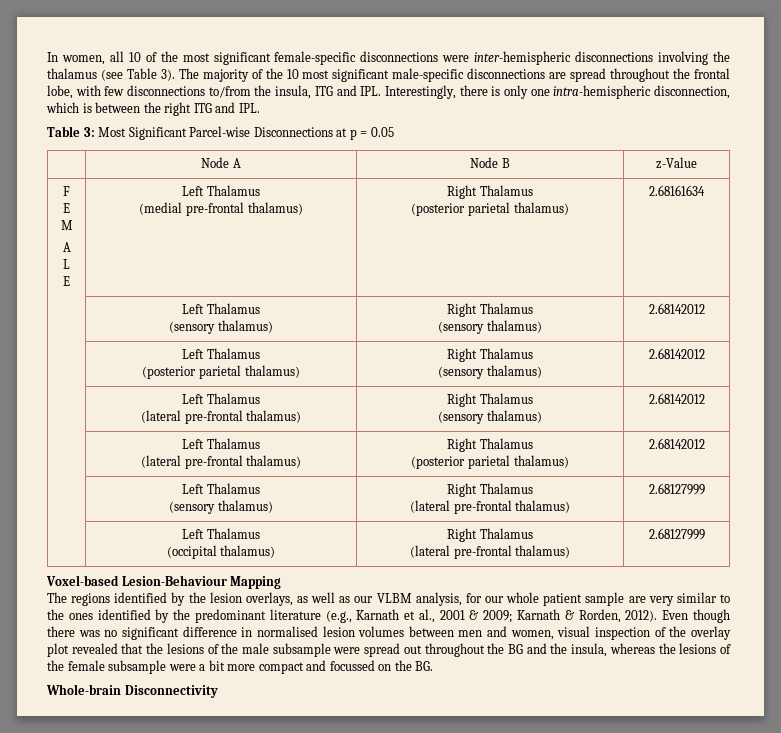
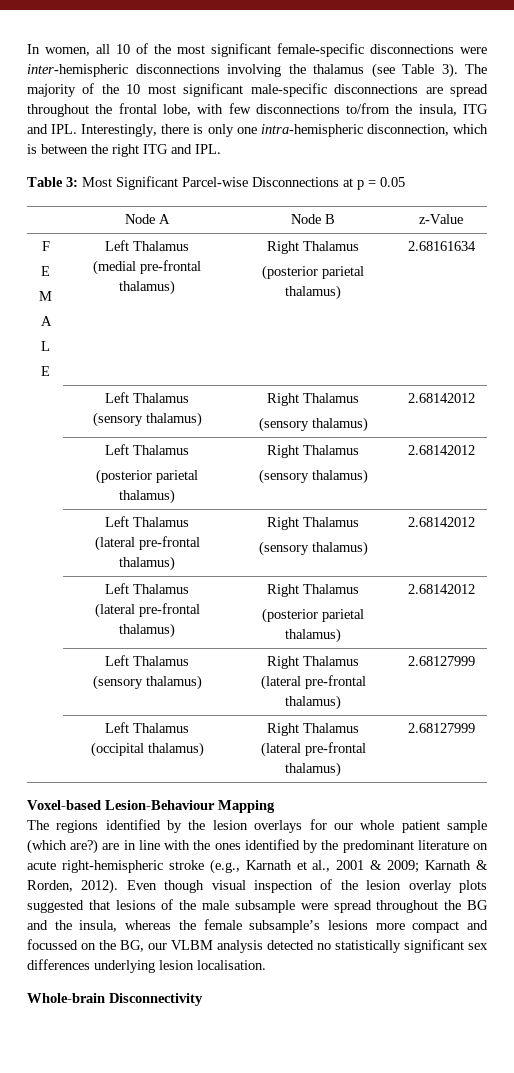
[245,592,462,606] overlays, as well as our VLBM analysis, -> [254,820,303,833] overlays
[628,592,730,606] are very similar to -> [27,839,191,854] (which are?) are in line with
(321, 614) none -> [472,843,488,850] [27,860,204,873] on acute right-hemispheric stroke
[47,626,731,640] [47,643,164,657] there was no significant difference in normalised lesion volumes between men and women, visual inspection of the overlay plot revealed that the -> [211,879,487,893] [27,900,110,913] visual inspection of the lesion overlay plots suggested that
[403,645,422,654] out -> (372, 906) none
[679,643,731,654] [47,660,225,674] lesions of the female subsample were a bit -> [203,919,368,933] female subsample’s lesions
[415,661,434,671] BG. -> [120,939,488,953] [27,959,266,973] BG, our VLBM analysis detected no statistically significant sex differences underlying lesion localisation.

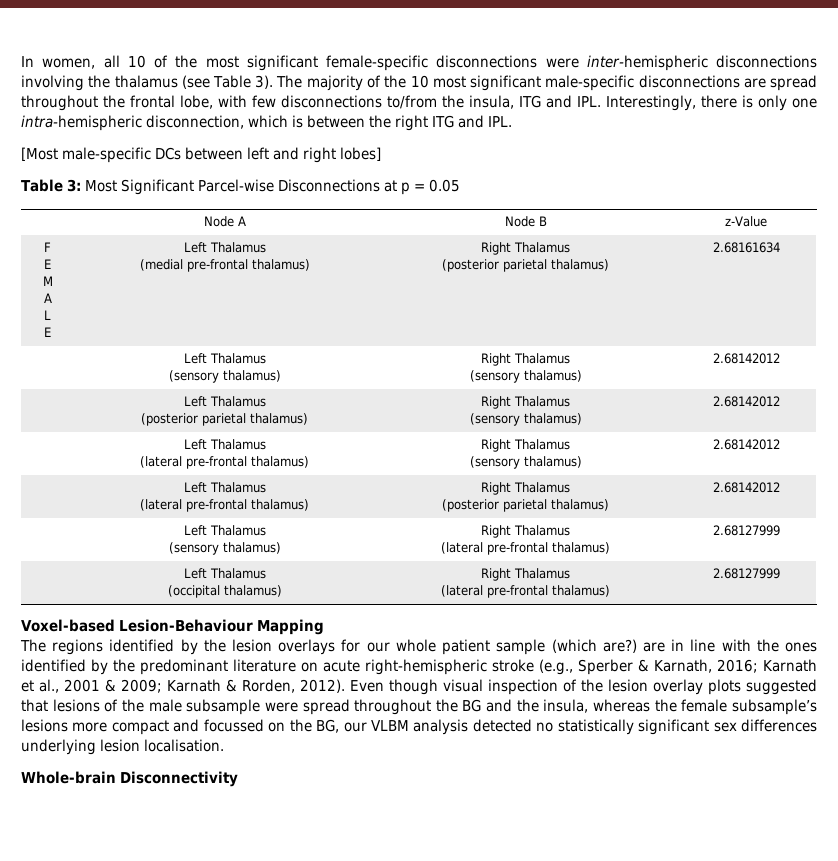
(221, 149) none -> [21,147,381,163] // [Most male-specific DCs between left and right lobes]
(240, 866) none -> [578,659,758,675] Sperber & Karnath, 2016;

